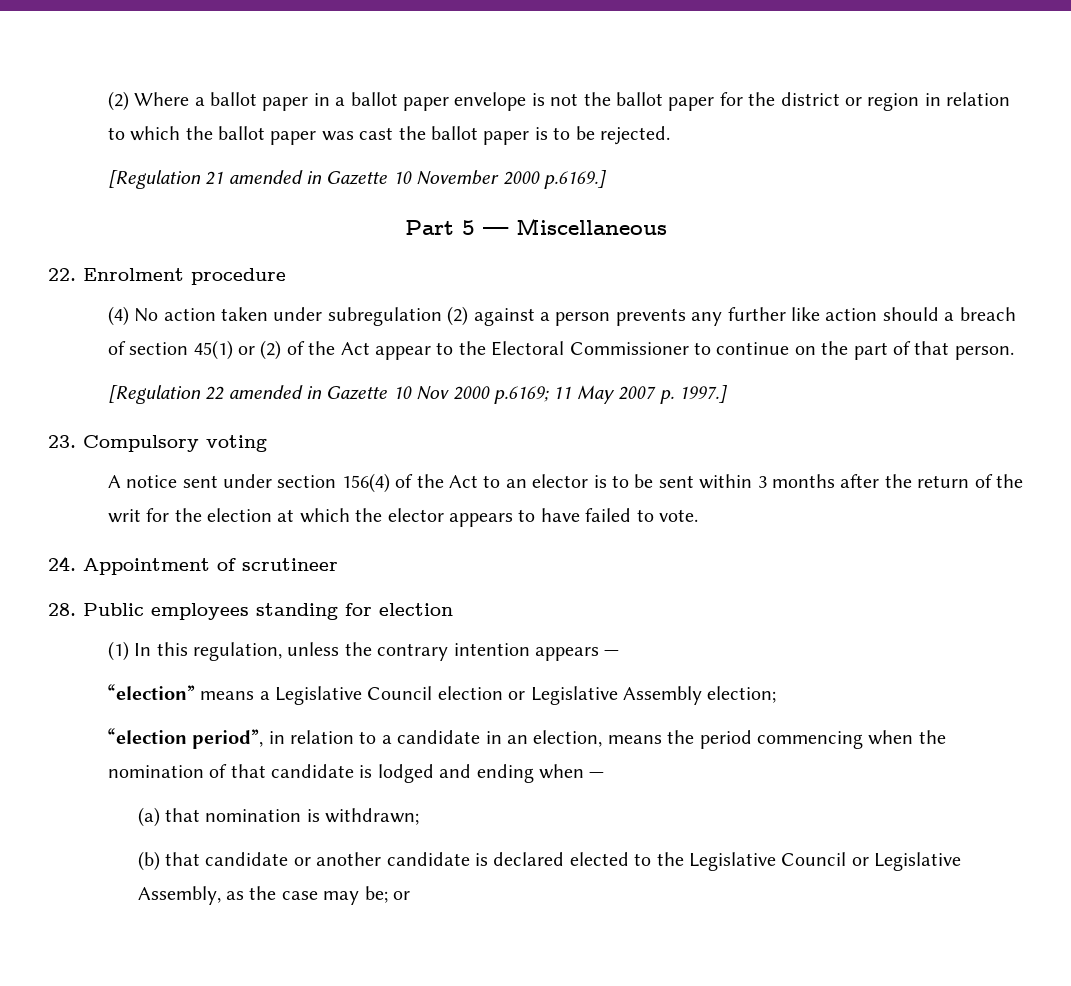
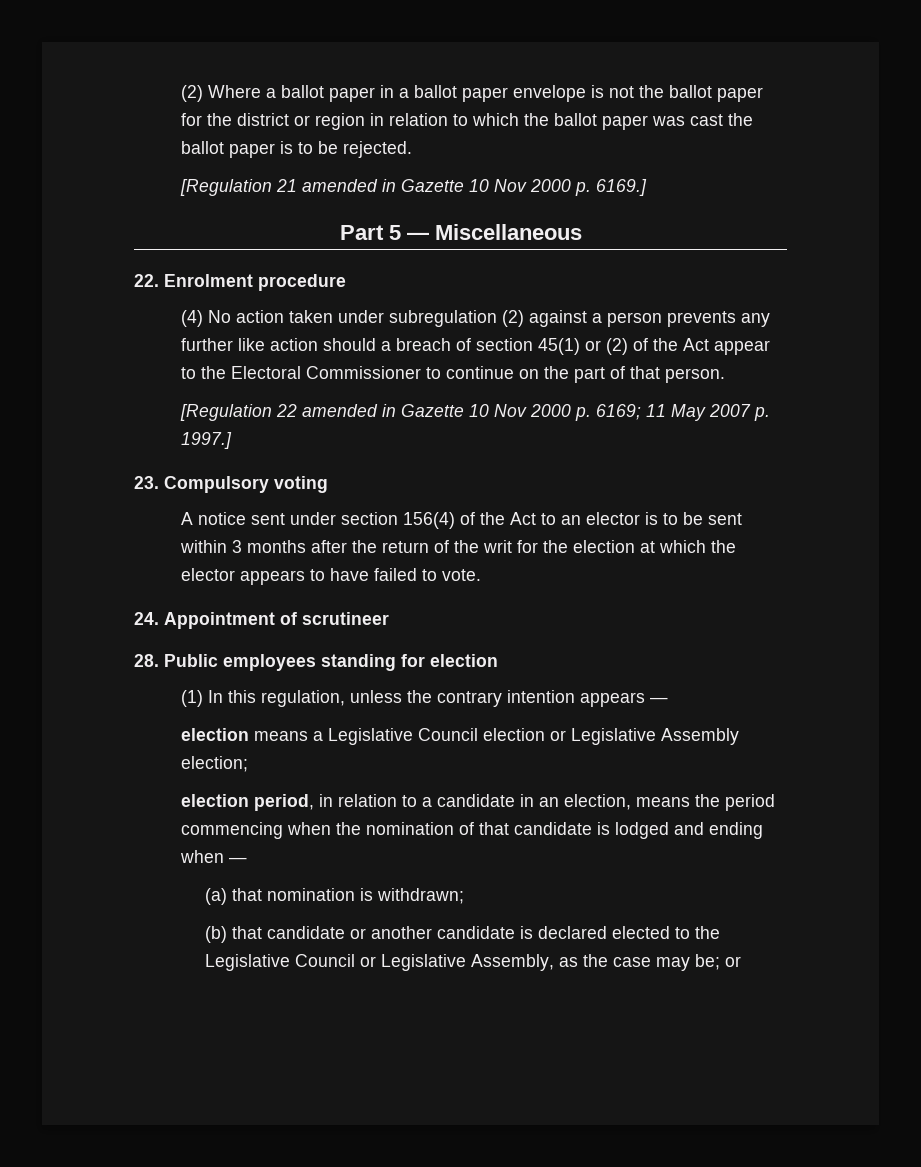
[416,170,606,189] November 2000 p.6169.] -> [494,179,648,196] Nov 2000 p. 6169.]
[493,386,549,404] p.6169; -> [575,404,642,421] p. 6169;
[107,684,195,700] “election” -> [181,728,250,741] election
[107,728,264,749] “election period”, -> [181,794,315,811] election period,

